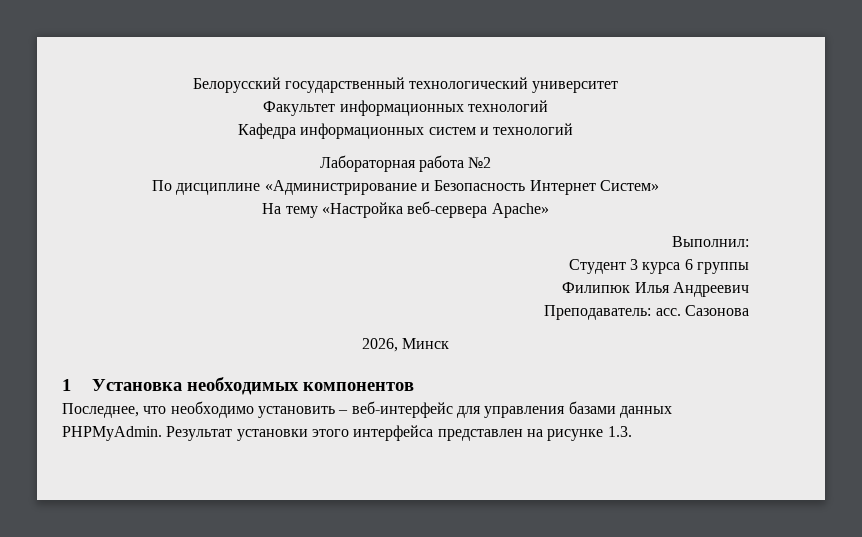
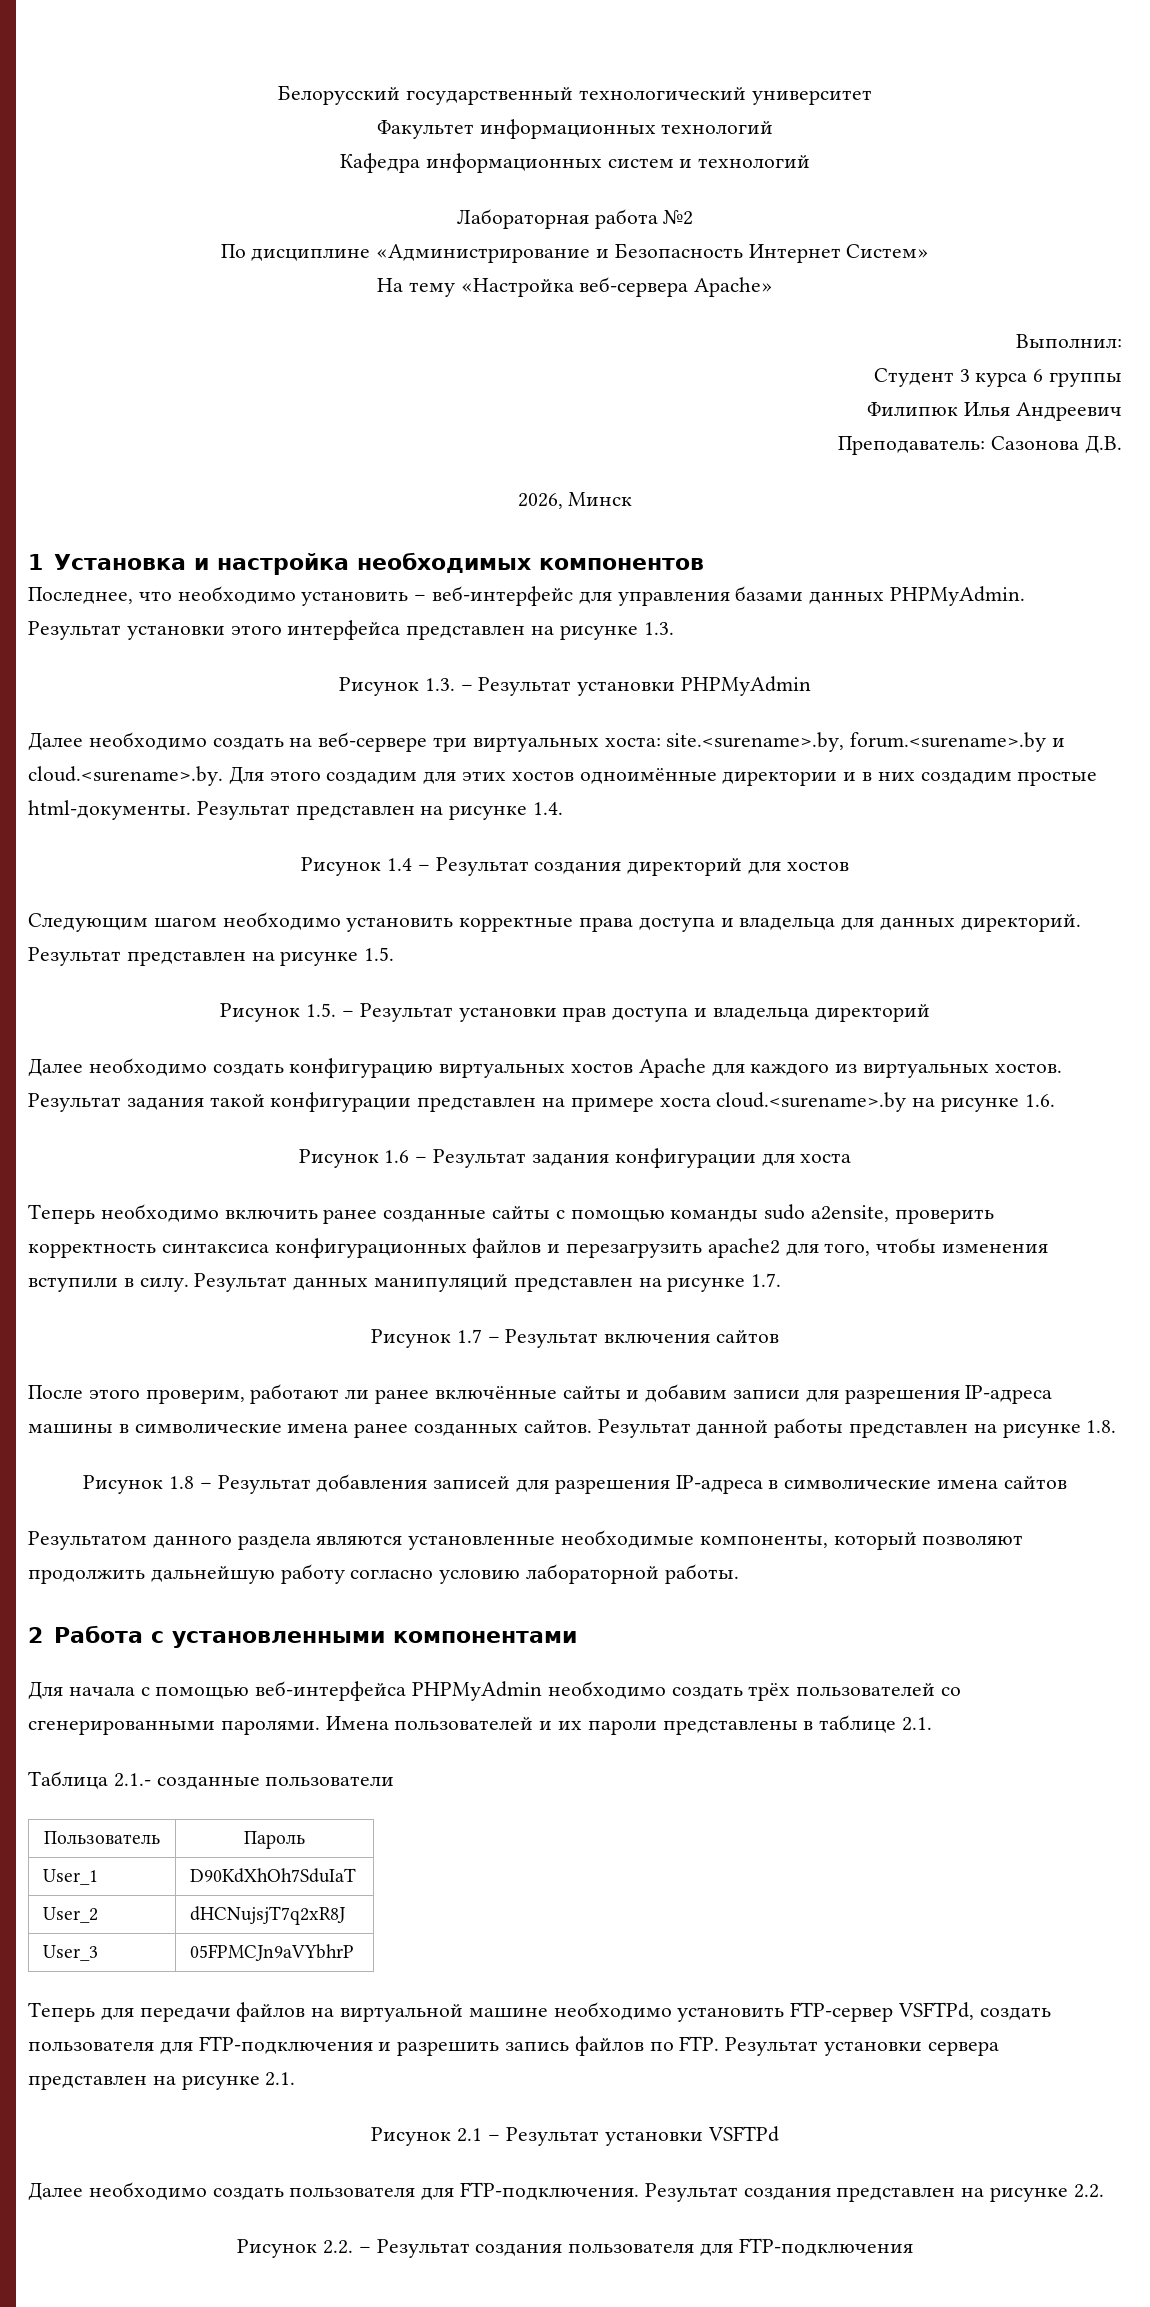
[655,308,681,316] асс. -> (986, 445) none
(750, 310) none -> [1085,435,1122,454] Д.В.
(183, 385) none -> [194,553,350,575] и настройка
(632, 431) none -> [338,676,812,696] [28,732,1066,752] [28,766,1098,786] [28,800,564,820] [301,857,849,876] [28,912,1081,932] [28,947,395,966] [220,1003,930,1022] [28,1058,1062,1078] [28,1092,1055,1112] [298,1148,852,1168] [28,1204,994,1224] [28,1238,1049,1258] [28,1273,782,1292] [370,1329,780,1348] [28,1384,1053,1404] [28,1418,1117,1438] [83,1474,1067,1494] [28,1530,1024,1550] [28,1564,739,1584] [28,1625,578,1648] [28,1681,962,1701] [28,1715,933,1735] [28,1771,395,1789] [44,1831,160,1844] [243,1831,305,1849] [43,1869,99,1885] [190,1868,357,1883] [43,1907,99,1923] [190,1906,347,1925] [43,1945,99,1961] [190,1944,355,1961] [28,2002,1051,2022] [28,2036,999,2056] [28,2072,296,2090] [371,2126,779,2146] [28,2182,1104,2202] [237,2238,913,2258] // Рисунок 1.3. – Результат установки PHPMyAdmin // Далее необходимо создать на веб-сервере три виртуальных хоста: site.<surename>.by, forum.<surename>.by и cloud.<surename>.by. Для этого создадим для этих хостов одноимённые директории и в них создадим простые html-документы. Результат представлен на рисунке 1.4. // Рисунок 1.4 – Результат создания директорий для хостов // Следующим шагом необходимо установить корректные права доступа и владельца для данных директорий. Результат представлен на рисунке 1.5. // Рисунок 1.5. – Результат установки прав доступа и владельца директорий // Далее необходимо создать конфигурацию виртуальных хостов Apache для каждого из виртуальных хостов. Результат задания такой конфигурации представлен на примере хоста cloud.<surename>.by на рисунке 1.6. // Рисунок 1.6 – Результат задания конфигурации для хоста // Теперь необходимо включить ранее созданные сайты с помощью команды sudo a2ensite, проверить корректность синтаксиса конфигурационных файлов и перезагрузить apache2 для того, чтобы изменения вступили в силу. Результат данных манипуляций представлен на рисунке 1.7. // Рисунок 1.7 – Результат включения сайтов // После этого проверим, работают ли ранее включённые сайты и добавим записи для разрешения IP-адреса машины в символические имена ранее созданных сайтов. Результат данной работы представлен на рисунке 1.8. // Рисунок 1.8 – Результат добавления записей для разрешения IP-адреса в символические имена сайтов // Результатом данного раздела являются установленные необходимые компоненты, который позволяют продолжить дальнейшую работу согласно условию лабораторной работы. // 2 Работа с установленными компонентами // Для начала с помощью веб-интерфейса PHPMyAdmin необходимо создать трёх пользователей со сгенерированными паролями. Имена пользователей и их пароли представлены в таблице 2.1. // Таблица 2.1.- созданные пользователи // Пользователь | Пароль // User_1 | D90KdXhOh7SduIaT // User_2 | dHCNujsjT7q2xR8J // User_3 | 05FPMCJn9aVYbhrP // Теперь для передачи файлов на виртуальной машине необходимо установить FTP-сервер VSFTPd, создать пользователя для FTP-подключения и разрешить запись файлов по FTP. Результат установки сервера представлен на рисунке 2.1. // Рисунок 2.1 – Результат установки VSFTPd // Далее необходимо создать пользователя для FTP-подключения. Результат создания представлен на рисунке 2.2. // Рисунок 2.2. – Результат создания пользователя для FTP-подключения

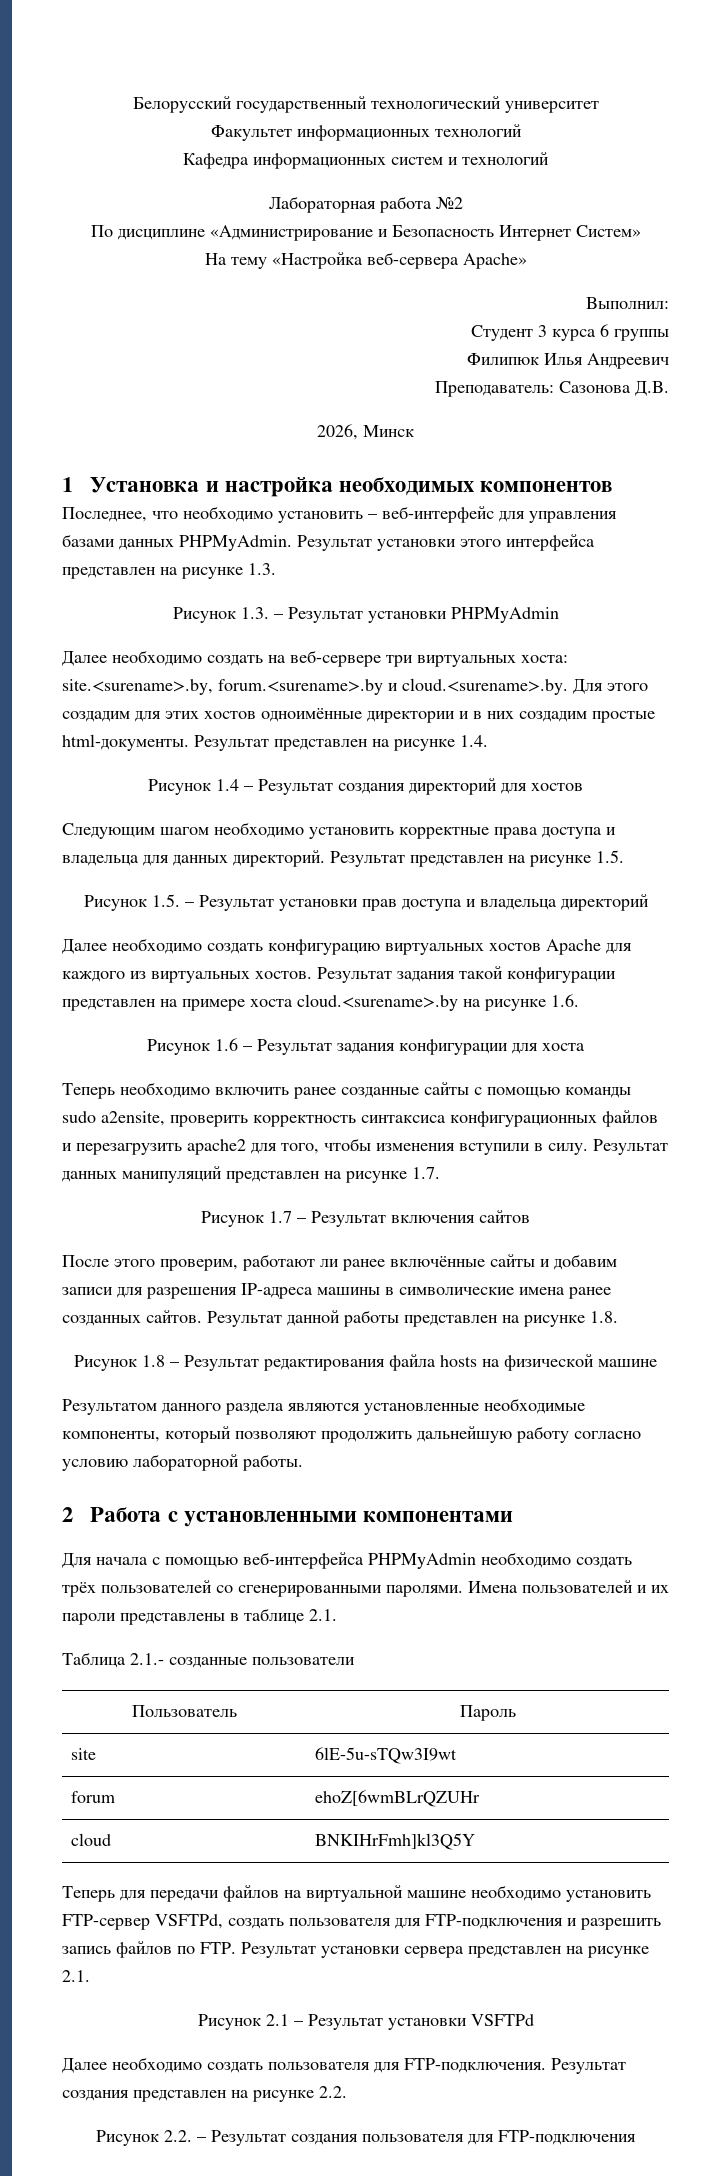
[316,1474,1067,1494] добавления записей для разрешения IP-адреса в символические имена сайтов -> [263,1354,657,1371] редактирования файла hosts на физической машине
[43,1869,99,1885] [190,1868,357,1883] [43,1907,99,1923] [190,1906,347,1925] [43,1945,99,1961] [190,1944,355,1961] User_1 | D90KdXhOh7SduIaT // User_2 | dHCNujsjT7q2xR8J // User_3 | 05FPMCJn9aVYbhrP -> [70,1748,96,1760] [314,1747,457,1764] [70,1791,115,1803] [314,1790,480,1807] [70,1833,111,1846] [314,1833,475,1850] site | 6lE-5u-sTQw3I9wt // forum | ehoZ[6wmBLrQZUHr // cloud | BNKIHrFmh]kl3Q5Y

